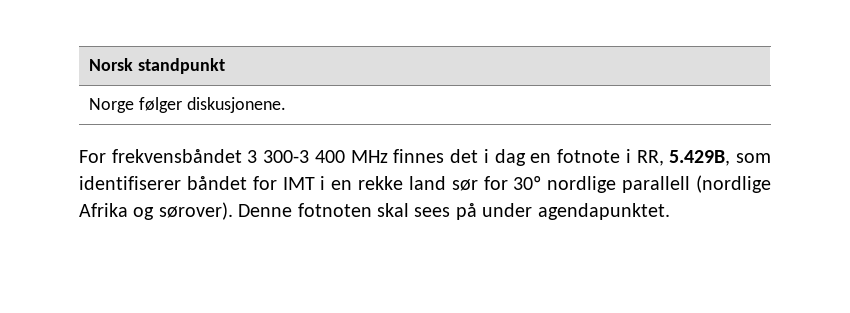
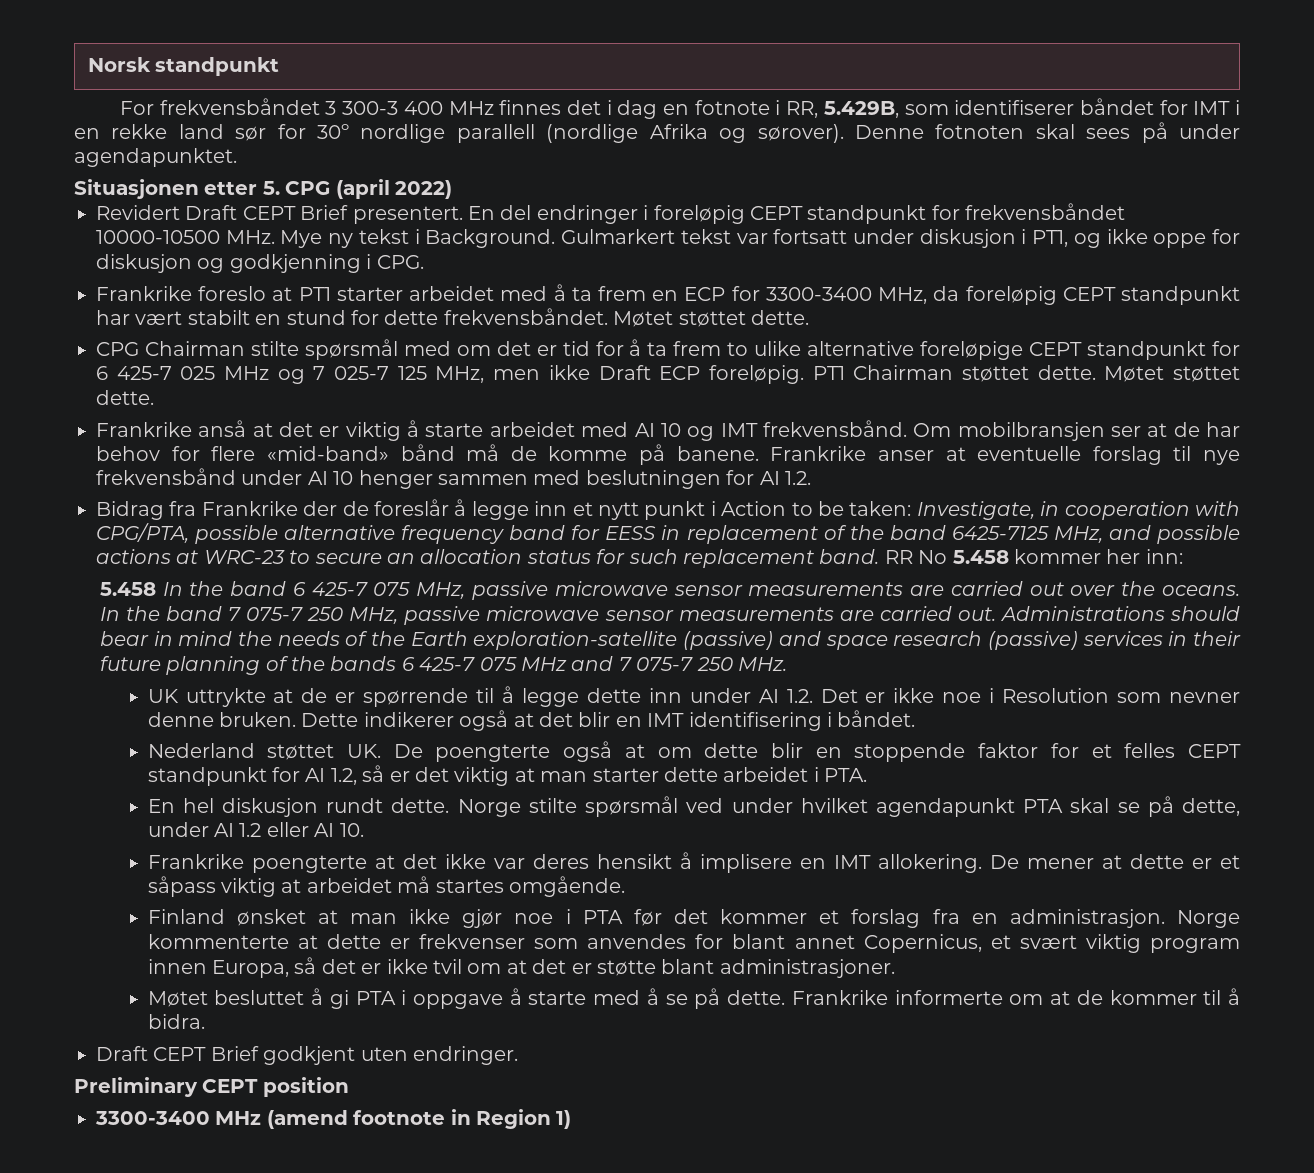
[89,97,286,113] // Norge følger diskusjonene. -> (280, 66) none
(670, 211) none -> [74,179,452,199] [96,203,1126,224] [96,229,1240,248] [96,254,424,273] [96,284,1240,305] [96,308,809,327] [96,339,1240,360] [96,365,1241,384] [96,390,154,405] [96,420,1240,441] [96,444,1240,465] [96,468,811,489] [96,499,1240,520] [96,523,1241,544] [96,549,1183,568] [99,581,1240,600] [99,606,1240,625] [99,631,1241,650] [99,656,788,675] [147,686,1241,707] [147,710,916,731] [147,741,1241,762] [147,765,868,786] [147,796,1240,817] [147,822,364,837] [147,852,1241,873] [147,876,626,897] [147,909,1240,928] [147,934,1240,953] [147,957,895,978] [147,988,1240,1009] [147,1014,205,1029] [96,1046,518,1065] [74,1077,349,1097] [95,1109,572,1129] // Situasjonen etter 5. CPG (april 2022) // Revidert Draft CEPT Brief presentert. En del endringer i foreløpig CEPT standpunkt for frekvensbåndet 10000-10500 MHz. Mye ny tekst i Background. Gulmarkert tekst var fortsatt under diskusjon i PT1, og ikke oppe for diskusjon og godkjenning i CPG. // Frankrike foreslo at PT1 starter arbeidet med å ta frem en ECP for 3300-3400 MHz, da foreløpig CEPT standpunkt har vært stabilt en stund for dette frekvensbåndet. Møtet støttet dette. // CPG Chairman stilte spørsmål med om det er tid for å ta frem to ulike alternative foreløpige CEPT standpunkt for 6 425-7 025 MHz og 7 025-7 125 MHz, men ikke Draft ECP foreløpig. PT1 Chairman støttet dette. Møtet støttet dette. // Frankrike anså at det er viktig å starte arbeidet med AI 10 og IMT frekvensbånd. Om mobilbransjen ser at de har behov for flere «mid-band» bånd må de komme på banene. Frankrike anser at eventuelle forslag til nye frekvensbånd under AI 10 henger sammen med beslutningen for AI 1.2. // Bidrag fra Frankrike der de foreslår å legge inn et nytt punkt i Action to be taken: Investigate, in cooperation with CPG/PTA, possible alternative frequency band for EESS in replacement of the band 6425-7125 MHz, and possible actions at WRC-23 to secure an allocation status for such replacement band. RR No 5.458 kommer her inn: // 5.458 In the band 6 425-7 075 MHz, passive microwave sensor measurements are carried out over the oceans. In the band 7 075-7 250 MHz, passive microwave sensor measurements are carried out. Administrations should bear in mind the needs of the Earth exploration-satellite (passive) and space research (passive) services in their future planning of the bands 6 425-7 075 MHz and 7 075-7 250 MHz. // UK uttrykte at de er spørrende til å legge dette inn under AI 1.2. Det er ikke noe i Resolution som nevner denne bruken. Dette indikerer også at det blir en IMT identifisering i båndet. // Nederland støttet UK. De poengterte også at om dette blir en stoppende faktor for et felles CEPT standpunkt for AI 1.2, så er det viktig at man starter dette arbeidet i PTA. // En hel diskusjon rundt dette. Norge stilte spørsmål ved under hvilket agendapunkt PTA skal se på dette, under AI 1.2 eller AI 10. // Frankrike poengterte at det ikke var deres hensikt å implisere en IMT allokering. De mener at dette er et såpass viktig at arbeidet må startes omgående. // Finland ønsket at man ikke gjør noe i PTA før det kommer et forslag fra en administrasjon. Norge kommenterte at dette er frekvenser som anvendes for blant annet Copernicus, et svært viktig program innen Europa, så det er ikke tvil om at det er støtte blant administrasjoner. // Møtet besluttet å gi PTA i oppgave å starte med å se på dette. Frankrike informerte om at de kommer til å bidra. // Draft CEPT Brief godkjent uten endringer. // Preliminary CEPT position // 3300-3400 MHz (amend footnote in Region 1)

